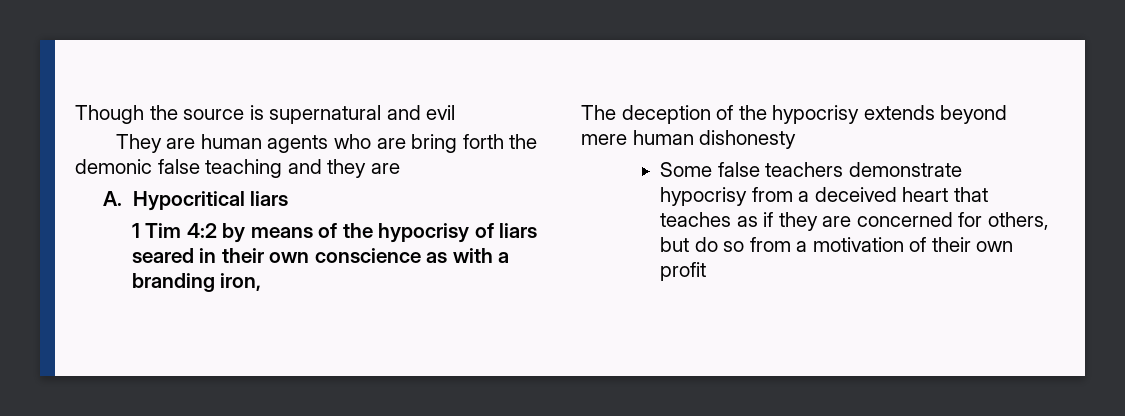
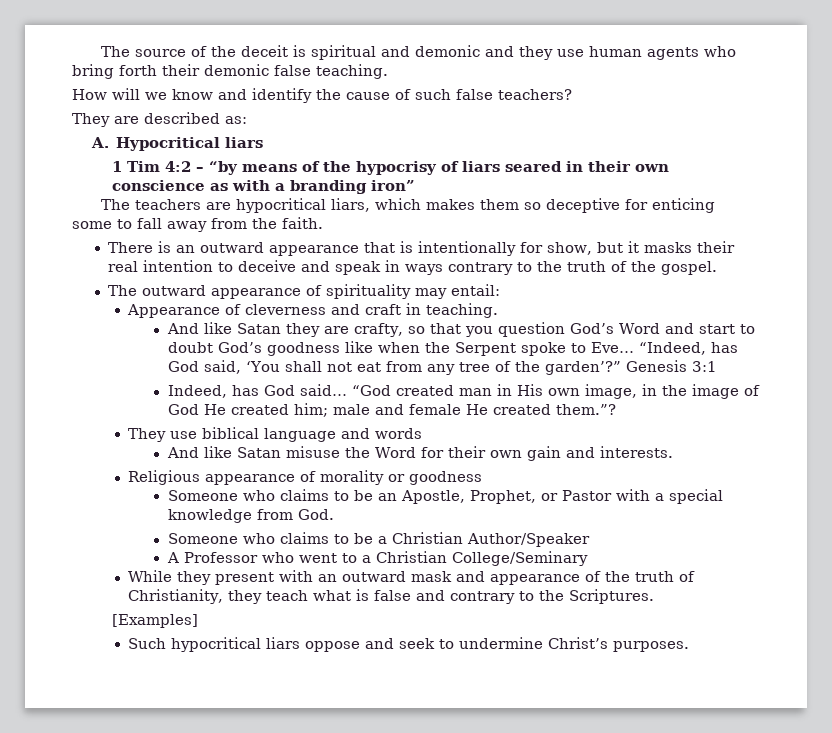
[75,105,456,124] [115,134,538,153] [75,159,400,178] Though the source is supernatural and evil // They are human agents who are bring forth the demonic false teaching and they are -> [101,45,737,60] [72,64,388,79] [72,88,572,103] [72,112,247,127] The source of the deceit is spiritual and demonic and they use human agents who bring forth their demonic false teaching. // How will we know and identify the cause of such false teachers? // They are described as:
[222,223,246,243] by -> [195,161,238,175] – “by
[220,273,262,291] [581,105,1008,124] [581,130,797,149] [660,162,962,177] [660,187,988,206] [660,212,1049,231] [660,237,1014,252] [660,262,707,281] iron, // The deception of the hypocrisy extends beyond mere human dishonesty // Some false teachers demonstrate hypocrisy from a deceived heart that teaches as if they are concerned for others, but do so from a motivation of their own profit -> [370,180,415,191] [101,198,716,213] [72,217,323,232] [108,241,736,256] [108,260,718,275] [108,284,501,299] [127,303,499,318] [166,322,755,337] [167,341,738,356] [167,360,717,375] [167,384,760,399] [167,403,616,417] [128,427,423,442] [166,446,673,461] [128,470,483,485] [167,489,723,504] [167,509,334,523] [167,532,590,547] [166,551,588,566] [128,570,696,585] [128,589,655,604] [111,614,198,628] [128,637,690,652] iron” // The teachers are hypocritical liars, which makes them so deceptive for enticing some to fall away from the faith. // There is an outward appearance that is intentionally for show, but it masks their real intention to deceive and speak in ways contrary to the truth of the gospel. // The outward appearance of spirituality may entail: // Appearance of cleverness and craft in teaching. // And like Satan they are crafty, so that you question God’s Word and start to doubt God’s goodness like when the Serpent spoke to Eve… “Indeed, has God said, ‘You shall not eat from any tree of the garden’?” Genesis 3:1 // Indeed, has God said… “God created man in His own image, in the image of God He created him; male and female He created them.”? // They use biblical language and words // And like Satan misuse the Word for their own gain and interests. // Religious appearance of morality or goodness // Someone who claims to be an Apostle, Prophet, or Pastor with a special knowledge from God. // Someone who claims to be a Christian Author/Speaker // A Professor who went to a Christian College/Seminary // While they present with an outward mask and appearance of the truth of Christianity, they teach what is false and contrary to the Scriptures. // [Examples] // Such hypocritical liars oppose and seek to undermine Christ’s purposes.

